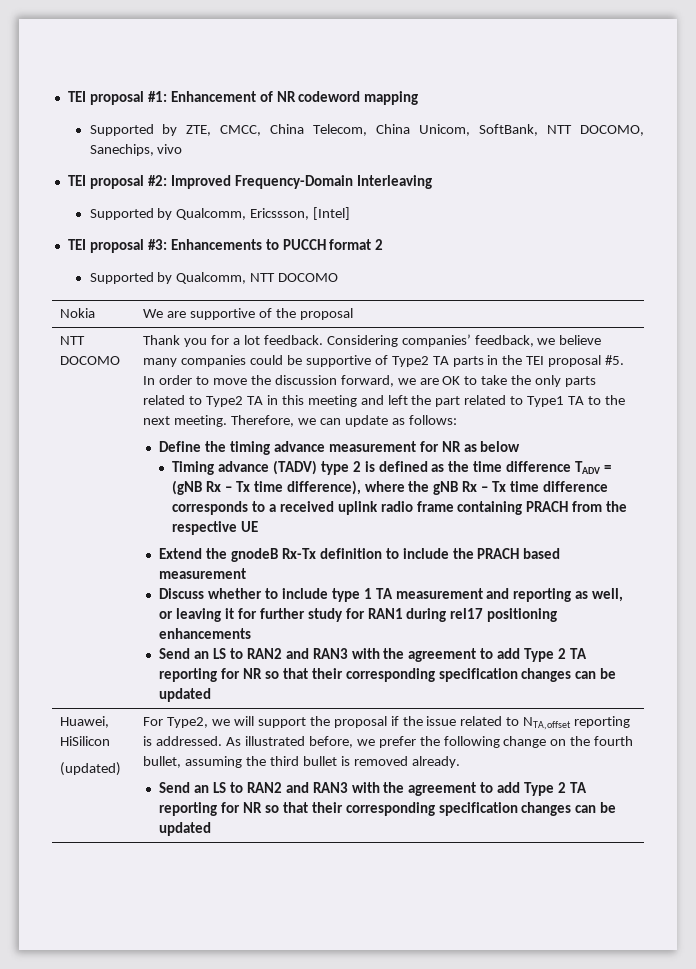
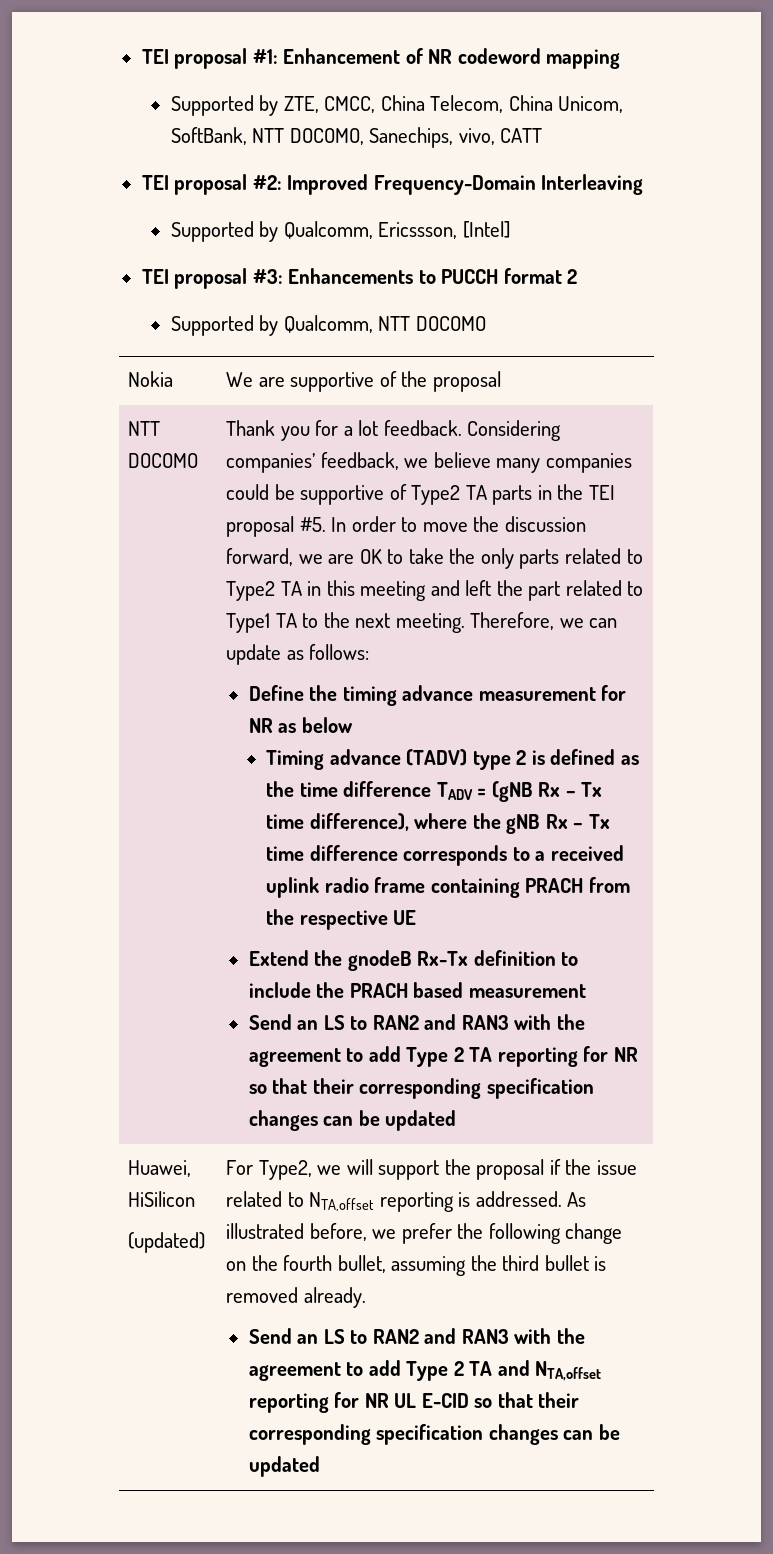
[157,144,183,154] vivo -> [458,128,543,145] vivo, CATT
[159,588,624,602] [159,608,558,622] [159,628,252,639] // Discuss whether to include type 1 TA measurement and reporting as well, or leaving it for further study for RAN1 during rel17 positioning enhancements -> (586, 991) none
[159,802,262,816] reporting for NR -> [497,1360,602,1381] [248,1392,469,1413] and NTA,offset reporting for NR UL E-CID

